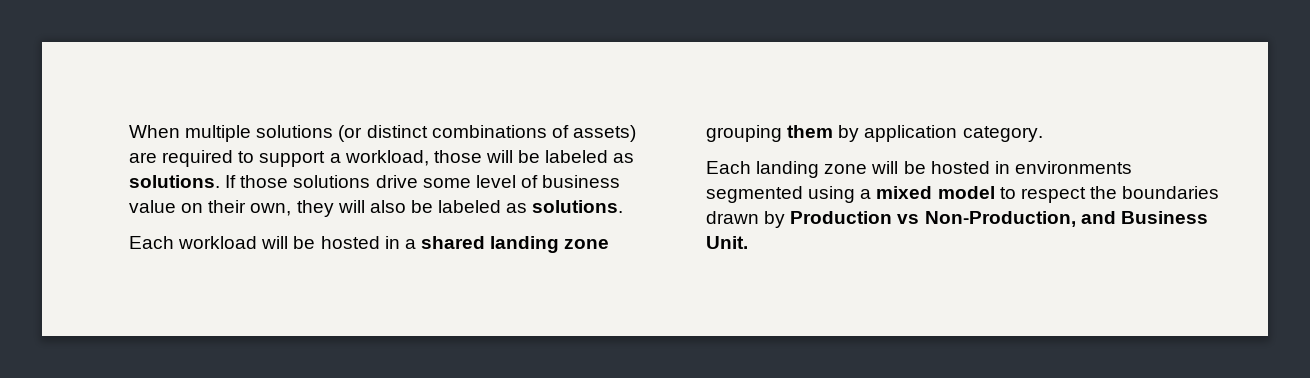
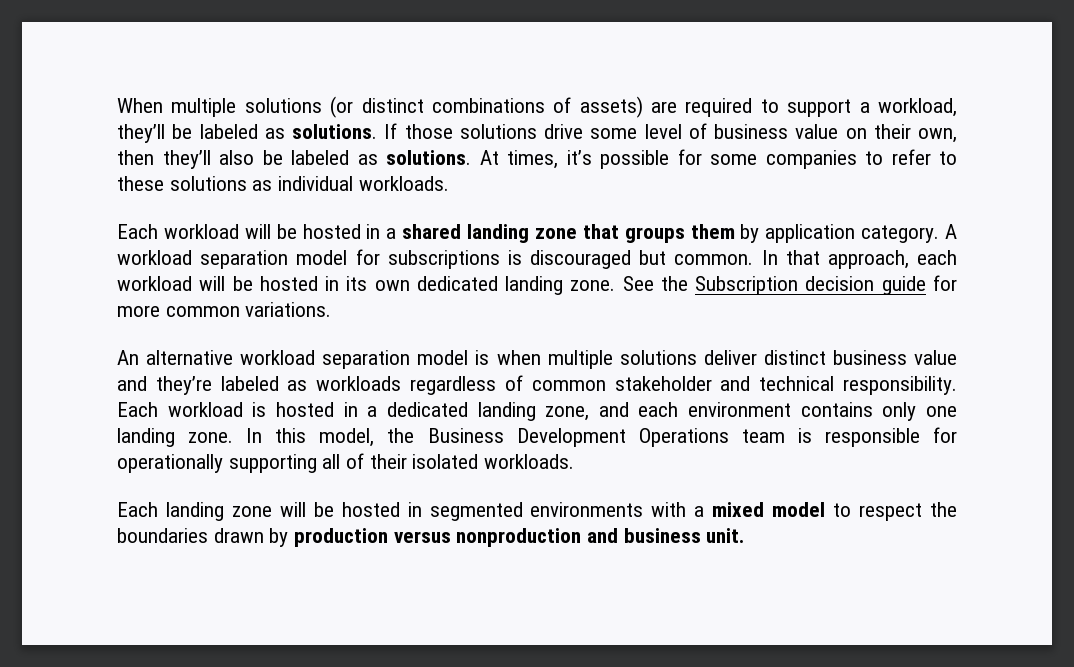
[433,150,513,163] those will -> [117,124,165,143] they’ll
[296,200,365,217] they will -> [117,150,211,169] then they’ll
(624, 206) none -> [479,149,957,169] [117,176,449,191] At times, it’s possible for some companies to refer to these solutions as individual workloads.
[706,125,782,142] grouping -> [582,224,685,243] that groups
(1043, 134) none -> [945,224,957,239] [117,249,957,269] [117,275,957,295] [117,302,332,317] [117,350,957,369] [117,375,958,395] [117,402,957,421] [117,427,958,447] [117,453,575,473] A workload separation model for subscriptions is discouraged but common. In that approach, each workload will be hosted in its own dedicated landing zone. See the Subscription decision guide for more common variations. // An alternative workload separation model is when multiple solutions deliver distinct business value and they’re labeled as workloads regardless of common stakeholder and technical responsibility. Each workload is hosted in a dedicated landing zone, and each environment contains only one landing zone. In this model, the Business Development Operations team is responsible for operationally supporting all of their isolated workloads.
[1014,161,1132,174] [706,186,856,203] environments segmented using -> [429,502,687,521] segmented environments with
[790,211,1208,227] [706,236,748,249] Production vs Non-Production, and Business Unit. -> [294,528,745,547] production versus nonproduction and business unit.

